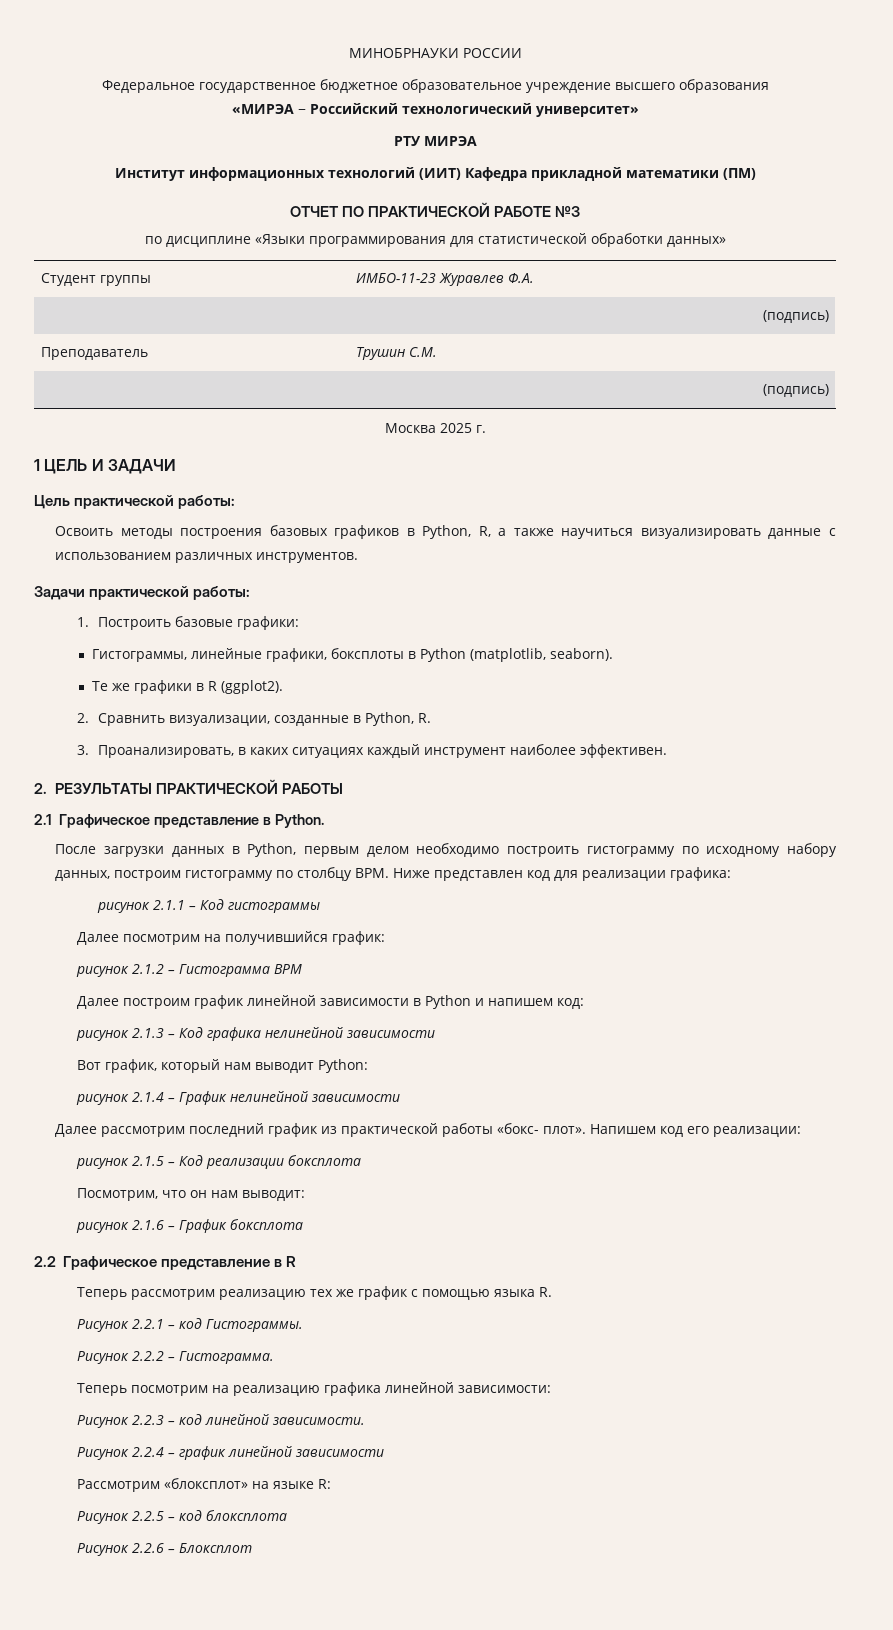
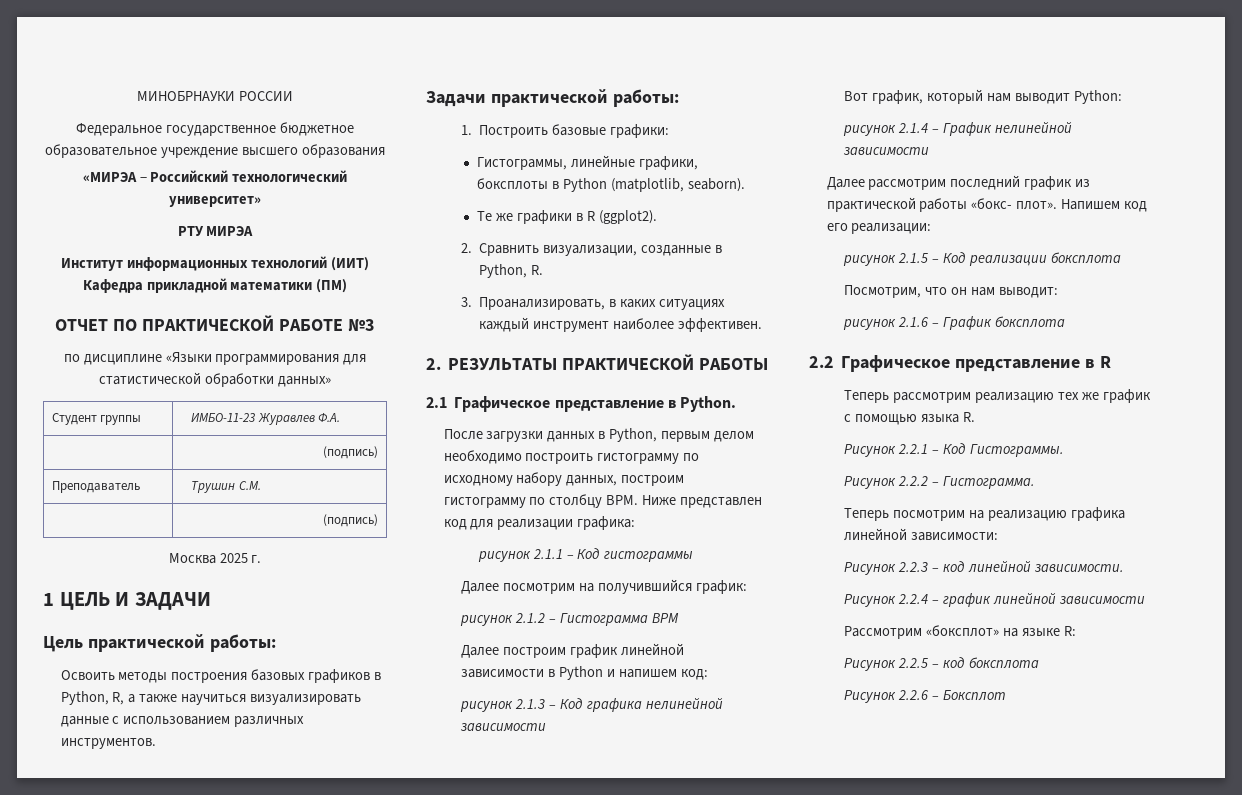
[178,1318,202,1329] код -> [942,443,966,454] Код
[163,1478,248,1489] «блоксплот» -> [926,625,1000,637] «боксплот»
[205,1510,287,1521] блоксплота -> [968,657,1039,669] боксплота
[178,1543,252,1553] Блоксплот -> [942,690,1006,701] Боксплот

